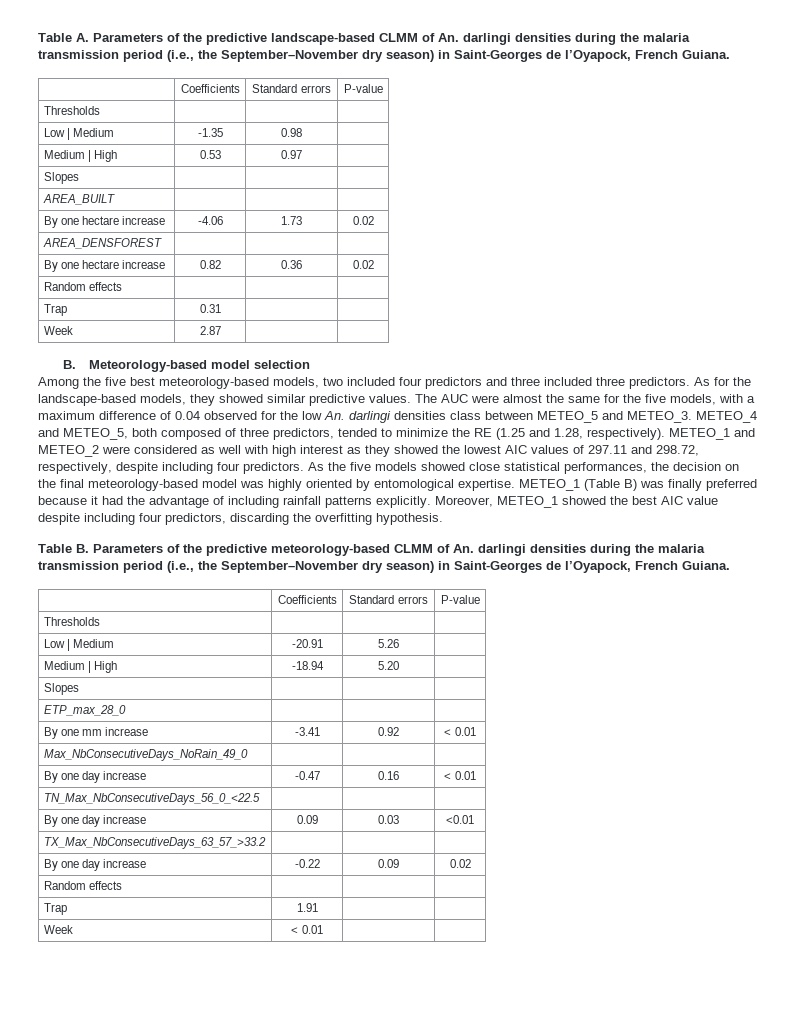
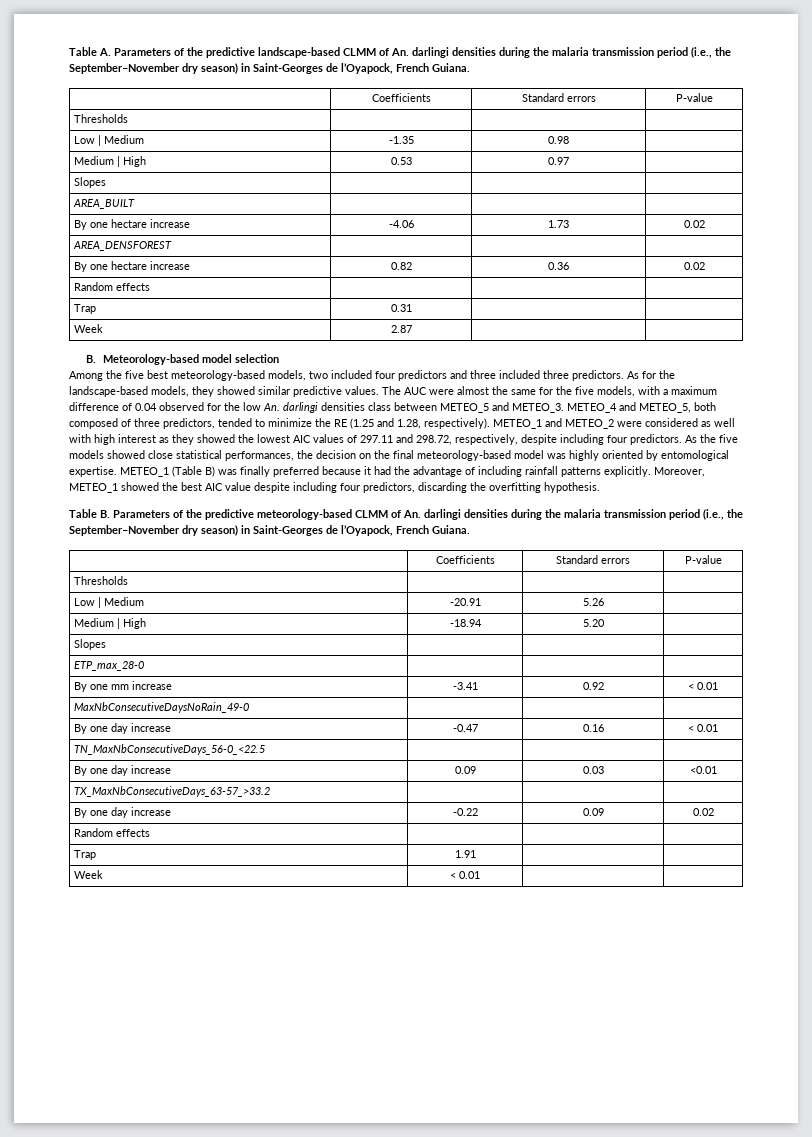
[43,705,126,716] ETP_max_28_0 -> [74,661,145,671] ETP_max_28-0
[43,749,248,761] Max_NbConsecutiveDays_NoRain_49_0 -> [74,702,250,713] MaxNbConsecutiveDaysNoRain_49-0
[43,793,260,805] TN_Max_NbConsecutiveDays_56_0_<22.5 -> [74,744,266,755] TN_MaxNbConsecutiveDays_56-0_<22.5
[43,837,266,849] TX_Max_NbConsecutiveDays_63_57_>33.2 -> [74,786,271,797] TX_MaxNbConsecutiveDays_63-57_>33.2

